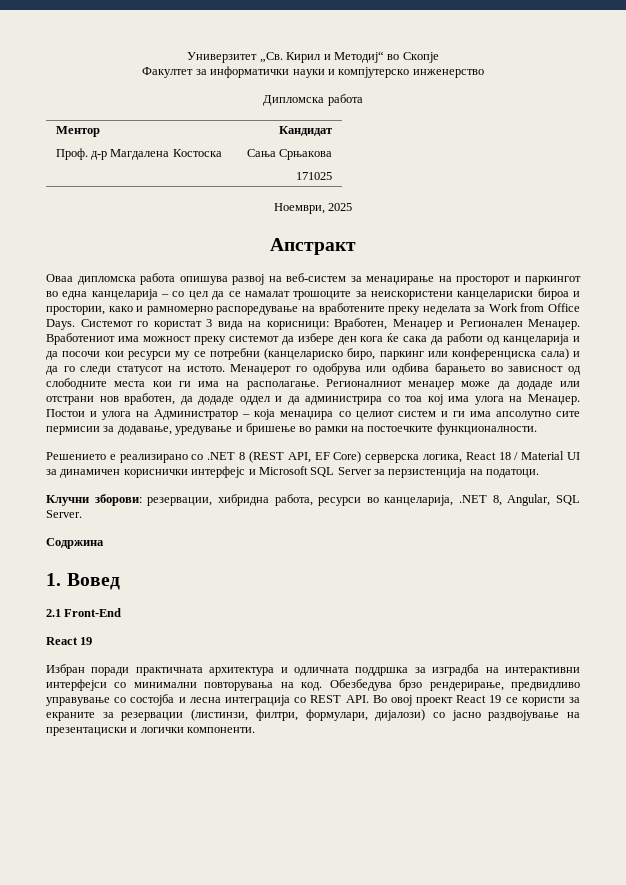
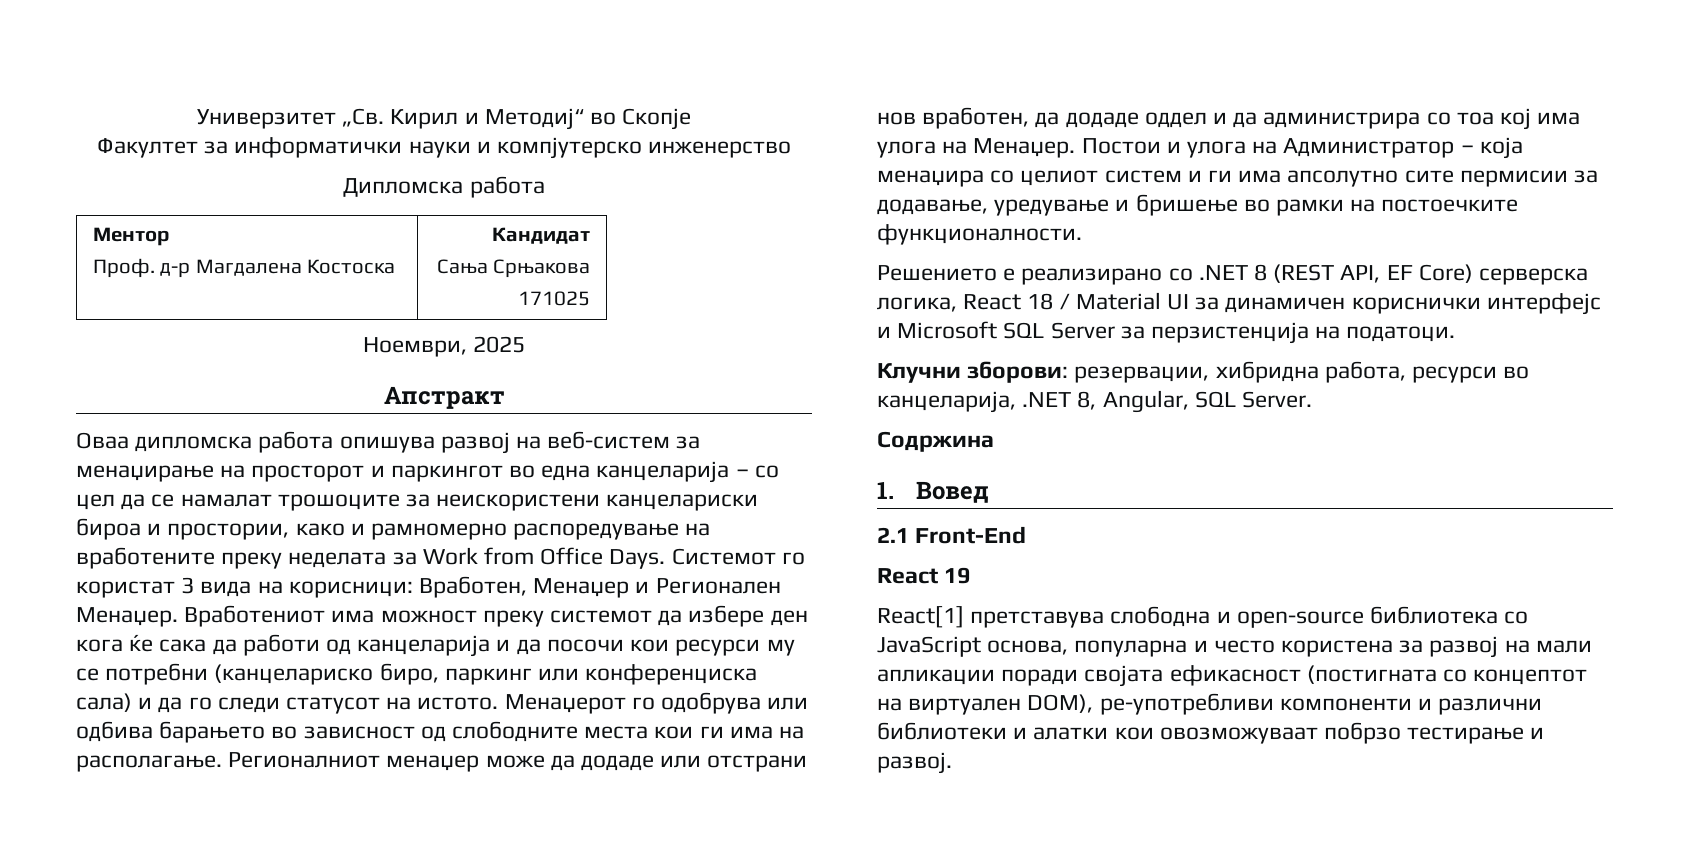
[46,664,580,676] [46,679,581,691] [46,694,580,706] [46,709,580,721] [46,727,256,736] Избран поради практичната архитектура и одличната поддршка за изградба на интерактивни интерфејси со минимални повторувања на код. Обезбедува брзо рендерирање, предвидливо управување со состојба и лесна интеграција со REST API. Во овој проект React 19 се користи за екраните за резервации (листинзи, филтри, формулари, дијалози) со јасно раздвојување на презентациски и логички компоненти. -> [877,606,1529,628] [877,636,1592,658] [877,665,1588,687] [877,693,1543,715] [877,722,1545,744] [877,752,952,774] React[1] претставува слободна и open-source библиотека со JavaScript основа, популарна и често користена за развој на мали апликации поради својата ефикасност (постигната со концептот на виртуален DOM), ре-употребливи компоненти и различни библиотеки и алатки кои овозможуваат побрзо тестирање и развој.

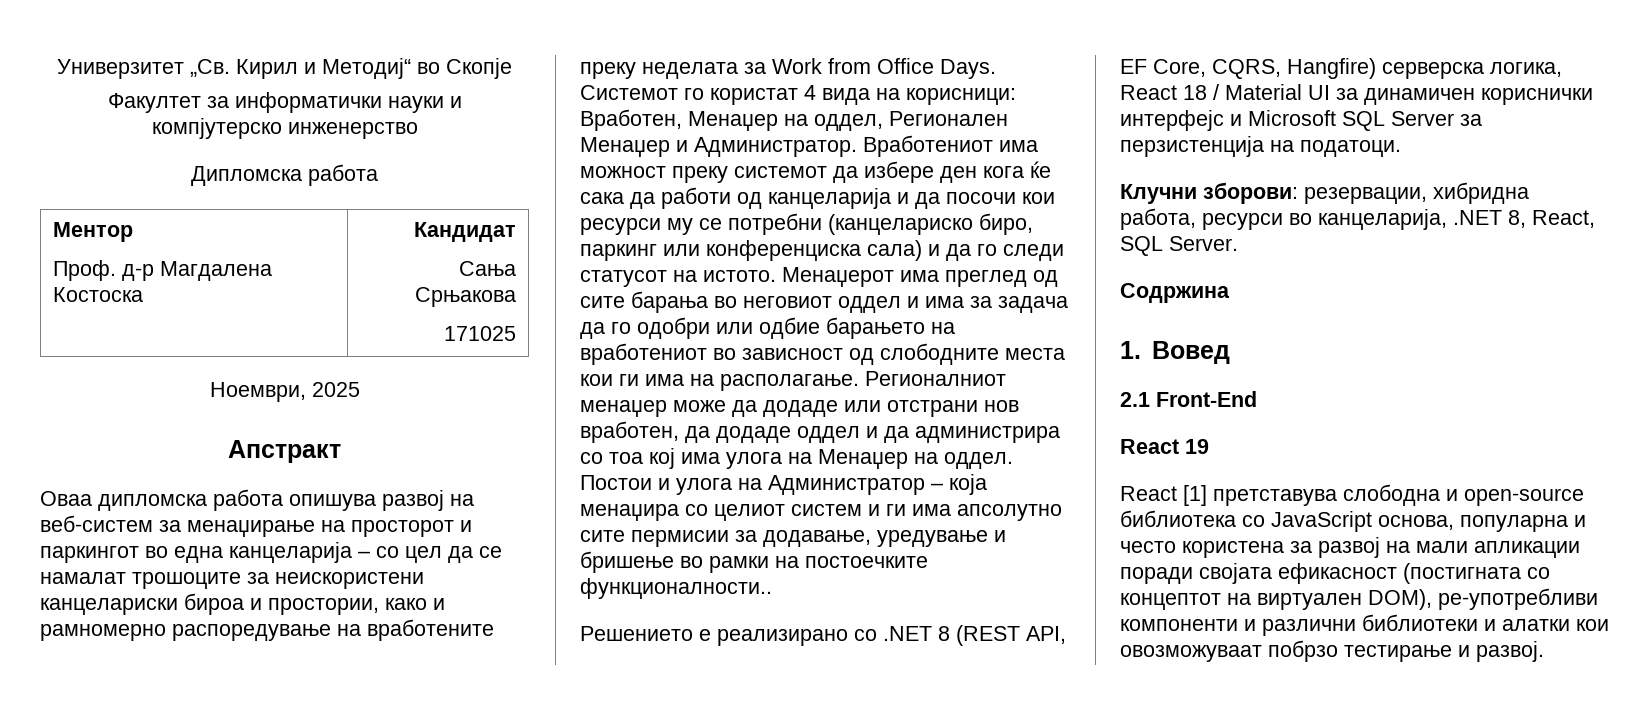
[181,577,195,594] 3 -> [804,85,816,100] 4
[635,578,781,594] [76,607,178,627] и Регионален Менаџер. -> [784,111,1008,131] [580,137,857,157] на оддел, Регионален Менаџер и Администратор.
[631,692,809,714] [76,721,266,743] го одобрува или одбива барањето -> [900,270,1058,287] [580,291,1068,313] [580,317,955,339] [580,343,707,365] има преглед од сите барања во неговиот оддел и има за задача да го одобри или одбие барањето на вработениот
[973,138,1076,158] Менаџер. -> [818,449,1013,469] Менаџер на оддел.
[877,224,1082,245] функционалности. -> [580,578,772,599] функционалности..
[1418,264,1473,283] Core) -> [1153,58,1376,79] Core, CQRS, Hangfire)
[1102,390,1189,413] Angular, -> [1532,210,1595,228] React,
[877,606,964,628] React[1] -> [1120,485,1207,506] React [1]

